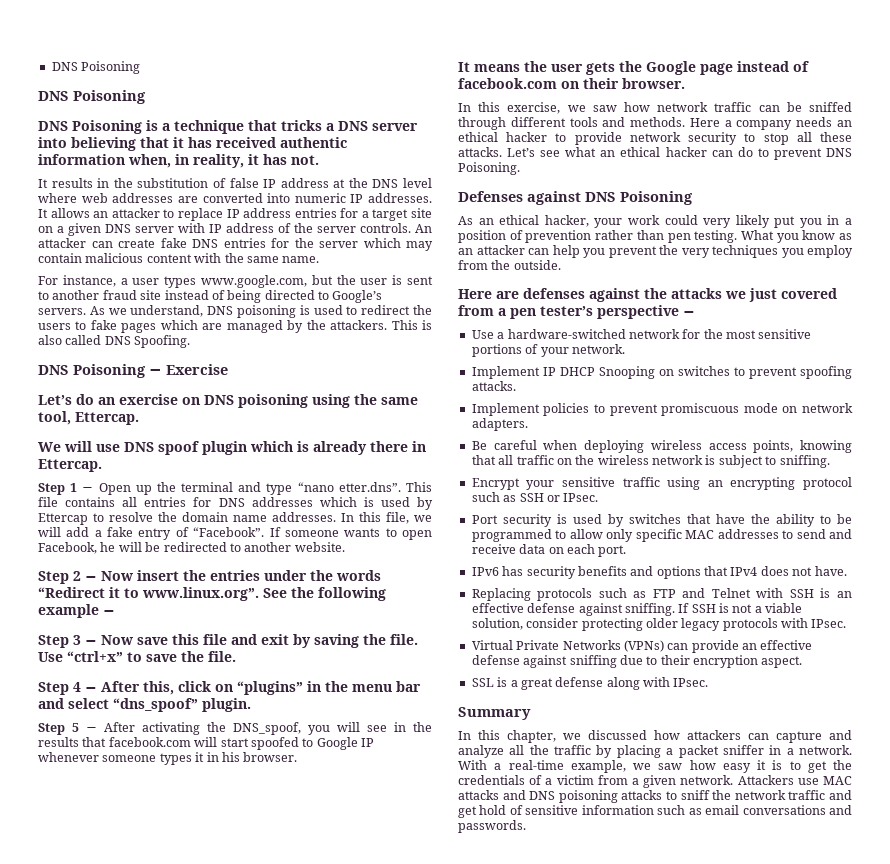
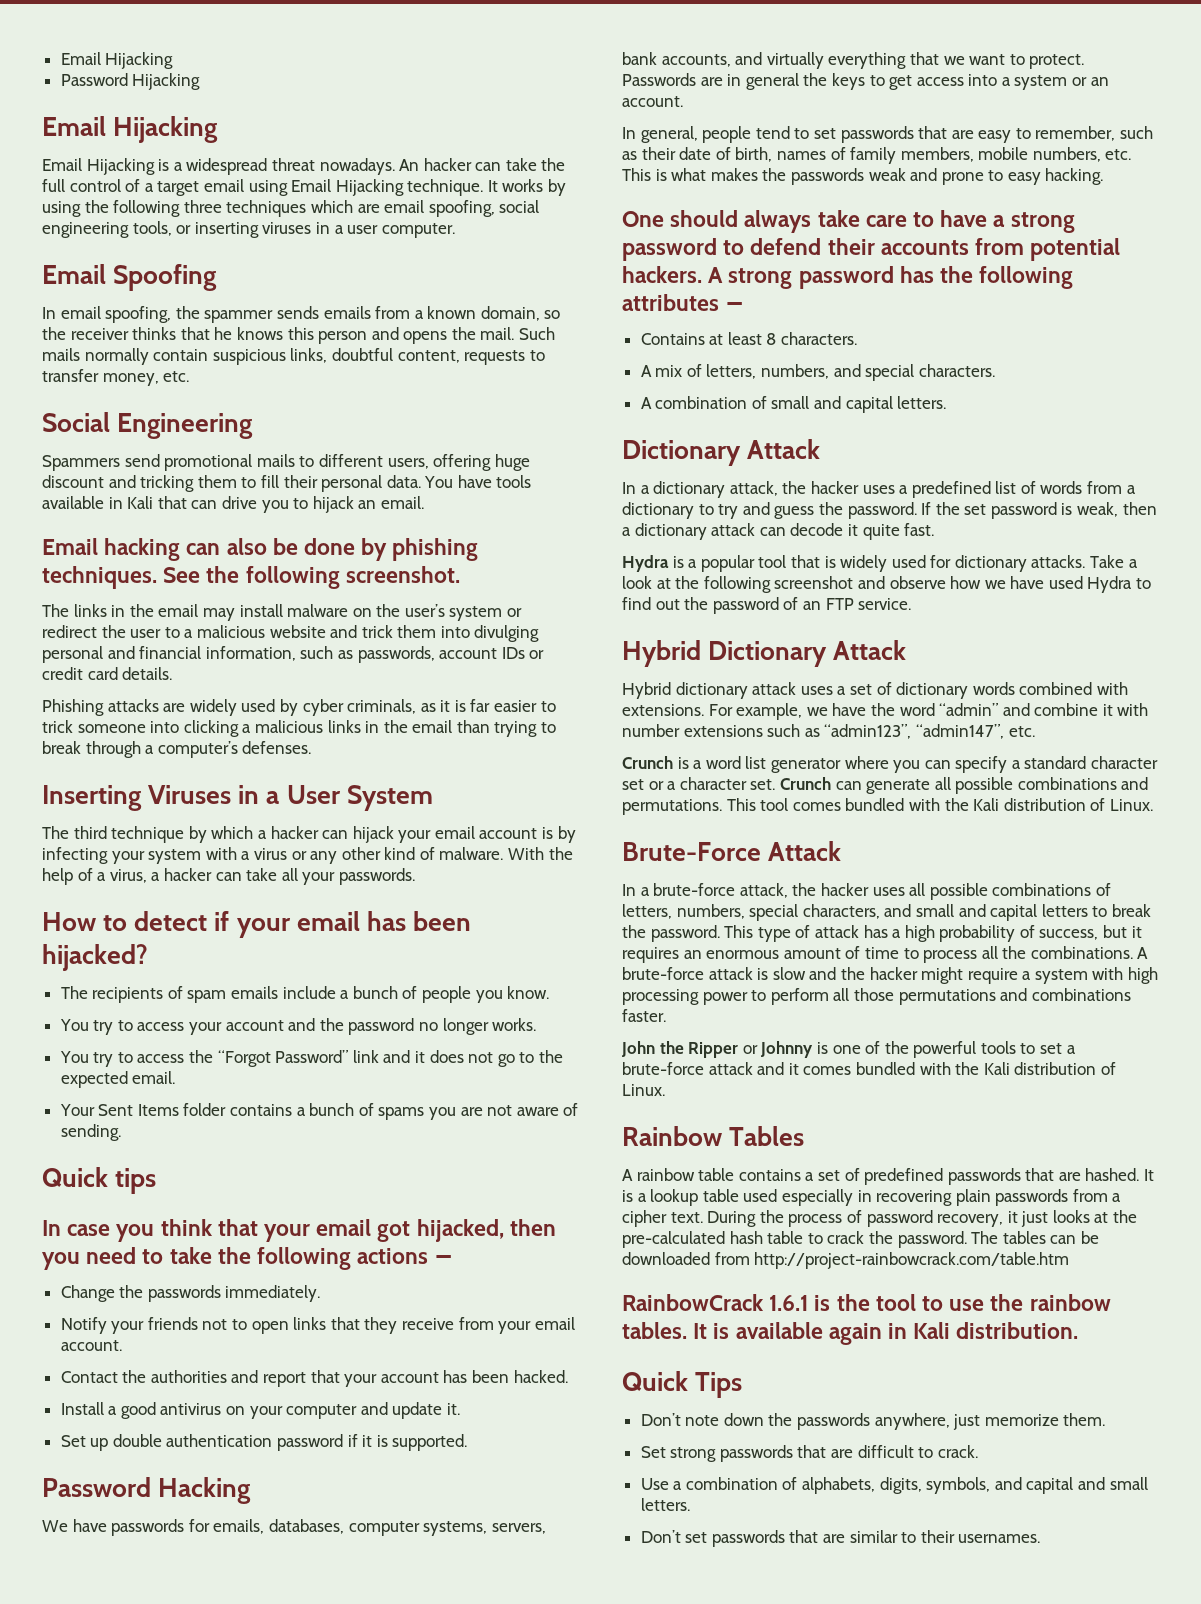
[51,61,141,74] [38,90,146,104] [38,120,418,134] [38,137,347,151] [38,154,319,168] [38,178,432,188] [38,193,432,203] [38,208,432,221] [38,223,432,236] [38,238,433,251] [38,253,320,263] [38,275,434,288] [38,290,383,303] [38,305,433,318] [38,320,432,333] [38,335,191,348] [38,364,228,378] [38,394,418,408] [38,411,139,425] [38,441,426,455] [38,459,102,472] [38,482,432,495] [38,497,434,510] [38,512,432,525] [38,527,433,540] [38,542,345,554] [38,570,381,584] [38,587,386,601] [38,604,115,618] [38,634,418,648] [38,651,236,662] [38,681,421,695] [38,698,251,712] [38,722,432,735] [38,737,374,750] [38,752,298,765] [458,61,809,75] [458,78,685,89] [458,102,852,114] [458,117,852,130] [458,132,852,145] [458,147,852,160] [458,162,520,175] [458,191,693,205] [458,215,852,228] [458,230,852,243] [458,245,853,258] [458,260,561,270] [458,288,837,302] [458,305,695,319] [471,329,812,339] [471,344,625,357] [471,366,852,379] [471,381,516,391] [471,403,853,416] [471,418,528,431] [471,440,852,453] [471,455,830,468] [471,477,852,490] [471,492,599,502] [471,514,852,527] [471,529,852,542] [471,544,627,557] [471,566,847,579] [471,588,852,601] [471,603,803,616] [471,618,847,631] [471,640,813,653] [471,655,803,668] [471,677,709,690] [458,707,531,720] [458,730,852,743] [458,745,852,758] [458,760,852,773] [458,775,852,788] [458,790,852,803] [458,805,852,818] [458,820,526,833] DNS Poisoning // DNS Poisoning // DNS Poisoning is a technique that tricks a DNS server into believing that it has received authentic information when, in reality, it has not. // It results in the substitution of false IP address at the DNS level where web addresses are converted into numeric IP addresses. It allows an attacker to replace IP address entries for a target site on a given DNS server with IP address of the server controls. An attacker can create fake DNS entries for the server which may contain malicious content with the same name. // For instance, a user types www.google.com, but the user is sent to another fraud site instead of being directed to Google’s servers. As we understand, DNS poisoning is used to redirect the users to fake pages which are managed by the attackers. This is also called DNS Spoofing. // DNS Poisoning − Exercise // Let’s do an exercise on DNS poisoning using the same tool, Ettercap. // We will use DNS spoof plugin which is already there in Ettercap. // Step 1 − Open up the terminal and type “nano etter.dns”. This file contains all entries for DNS addresses which is used by Ettercap to resolve the domain name addresses. In this file, we will add a fake entry of “Facebook”. If someone wants to open Facebook, he will be redirected to another website. // Step 2 − Now insert the entries under the words “Redirect it to www.linux.org”. See the following example − // Step 3 − Now save this file and exit by saving the file. Use “ctrl+x” to save the file. // Step 4 − After this, click on “plugins” in the menu bar and select “dns_spoof” plugin. // Step 5 − After activating the DNS_spoof, you will see in the results that facebook.com will start spoofed to Google IP whenever someone types it in his browser. // It means the user gets the Google page instead of facebook.com on their browser. // In this exercise, we saw how network traffic can be sniffed through different tools and methods. Here a company needs an ethical hacker to provide network security to stop all these attacks. Let’s see what an ethical hacker can do to prevent DNS Poisoning. // Defenses against DNS Poisoning // As an ethical hacker, your work could very likely put you in a position of prevention rather than pen testing. What you know as an attacker can help you prevent the very techniques you employ from the outside. // Here are defenses against the attacks we just covered from a pen tester’s perspective − // Use a hardware-switched network for the most sensitive portions of your network. // Implement IP DHCP Snooping on switches to prevent spoofing attacks. // Implement policies to prevent promiscuous mode on network adapters. // Be careful when deploying wireless access points, knowing that all traffic on the wireless network is subject to sniffing. // Encrypt your sensitive traffic using an encrypting protocol such as SSH or IPsec. // Port security is used by switches that have the ability to be programmed to allow only specific MAC addresses to send and receive data on each port. // IPv6 has security benefits and options that IPv4 does not have. // Replacing protocols such as FTP and Telnet with SSH is an effective defense against sniffing. If SSH is not a viable solution, consider protecting older legacy protocols with IPsec. // Virtual Private Networks (VPNs) can provide an effective defense against sniffing due to their encryption aspect. // SSL is a great defense along with IPsec. // Summary // In this chapter, we discussed how attackers can capture and analyze all the traffic by placing a packet sniffer in a network. With a real-time example, we saw how easy it is to get the credentials of a victim from a given network. Attackers use MAC attacks and DNS poisoning attacks to sniff the network traffic and get hold of sensitive information such as email conversations and passwords. -> [60,52,174,69] [60,73,201,90] [42,116,219,143] [42,158,566,175] [42,179,567,196] [42,200,540,217] [42,221,455,238] [42,264,218,291] [42,306,561,323] [42,327,556,344] [42,348,545,365] [42,369,190,386] [42,412,254,439] [42,454,530,471] [42,475,532,492] [42,496,424,513] [42,538,479,561] [42,566,460,589] [42,604,523,621] [42,625,540,642] [42,646,545,663] [42,667,173,680] [42,699,556,716] [42,720,557,737] [42,741,312,758] [42,785,433,811] [42,826,576,843] [42,847,573,864] [42,868,415,885] [42,911,472,938] [42,944,148,971] [60,986,550,1003] [59,1018,537,1035] [59,1050,563,1067] [60,1071,176,1088] [59,1103,579,1120] [60,1124,121,1141] [42,1167,157,1194] [42,1219,556,1242] [42,1247,454,1270] [60,1285,321,1302] [60,1317,575,1334] [60,1340,122,1351] [60,1370,568,1387] [60,1402,461,1419] [60,1434,468,1451] [42,1477,252,1504] [42,1519,546,1536] [622,52,1085,69] [622,73,1109,90] [622,96,683,107] [622,126,1154,143] [622,147,1132,164] [622,168,1104,185] [622,210,1075,233] [622,238,1121,261] [622,266,1074,289] [622,294,745,311] [640,332,858,345] [640,364,995,381] [640,396,947,413] [622,439,821,466] [622,481,1136,498] [622,502,1157,519] [622,523,935,540] [622,555,1138,572] [622,576,1152,593] [622,597,912,614] [622,640,907,667] [622,682,1128,699] [622,703,1149,720] [622,724,1035,739] [622,756,1159,773] [622,777,1149,794] [622,798,1153,815] [622,841,842,861] [622,883,1111,900] [622,904,1151,921] [622,925,1142,942] [622,946,1149,963] [622,967,1159,984] [622,988,1131,1005] [622,1009,666,1022] [621,1041,1076,1058] [622,1062,1116,1075] [622,1084,665,1096] [622,1126,805,1146] [622,1168,1155,1185] [622,1189,1122,1206] [622,1210,1138,1227] [622,1231,1099,1248] [622,1252,1070,1269] [622,1294,1111,1311] [622,1322,1079,1345] [622,1371,743,1398] [640,1413,1106,1430] [640,1445,978,1462] [640,1477,1148,1494] [640,1498,690,1511] [640,1530,1041,1547] Email Hijacking // Password Hijacking // Email Hijacking // Email Hijacking is a widespread threat nowadays. An hacker can take the full control of a target email using Email Hijacking technique. It works by using the following three techniques which are email spoofing, social engineering tools, or inserting viruses in a user computer. // Email Spoofing // In email spoofing, the spammer sends emails from a known domain, so the receiver thinks that he knows this person and opens the mail. Such mails normally contain suspicious links, doubtful content, requests to transfer money, etc. // Social Engineering // Spammers send promotional mails to different users, offering huge discount and tricking them to fill their personal data. You have tools available in Kali that can drive you to hijack an email. // Email hacking can also be done by phishing techniques. See the following screenshot. // The links in the email may install malware on the user’s system or redirect the user to a malicious website and trick them into divulging personal and financial information, such as passwords, account IDs or credit card details. // Phishing attacks are widely used by cyber criminals, as it is far easier to trick someone into clicking a malicious links in the email than trying to break through a computer’s defenses. // Inserting Viruses in a User System // The third technique by which a hacker can hijack your email account is by infecting your system with a virus or any other kind of malware. With the help of a virus, a hacker can take all your passwords. // How to detect if your email has been hijacked? // The recipients of spam emails include a bunch of people you know. // You try to access your account and the password no longer works. // You try to access the “Forgot Password” link and it does not go to the expected email. // Your Sent Items folder contains a bunch of spams you are not aware of sending. // Quick tips // In case you think that your email got hijacked, then you need to take the following actions − // Change the passwords immediately. // Notify your friends not to open links that they receive from your email account. // Contact the authorities and report that your account has been hacked. // Install a good antivirus on your computer and update it. // Set up double authentication password if it is supported. // Password Hacking // We have passwords for emails, databases, computer systems, servers, bank accounts, and virtually everything that we want to protect. Passwords are in general the keys to get access into a system or an account. // In general, people tend to set passwords that are easy to remember, such as their date of birth, names of family members, mobile numbers, etc. This is what makes the passwords weak and prone to easy hacking. // One should always take care to have a strong password to defend their accounts from potential hackers. A strong password has the following attributes − // Contains at least 8 characters. // A mix of letters, numbers, and special characters. // A combination of small and capital letters. // Dictionary Attack // In a dictionary attack, the hacker uses a predefined list of words from a dictionary to try and guess the password. If the set password is weak, then a dictionary attack can decode it quite fast. // Hydra is a popular tool that is widely used for dictionary attacks. Take a look at the following screenshot and observe how we have used Hydra to find out the password of an FTP service. // Hybrid Dictionary Attack // Hybrid dictionary attack uses a set of dictionary words combined with extensions. For example, we have the word “admin” and combine it with number extensions such as “admin123”, “admin147”, etc. // Crunch is a word list generator where you can specify a standard character set or a character set. Crunch can generate all possible combinations and permutations. This tool comes bundled with the Kali distribution of Linux. // Brute-Force Attack // In a brute-force attack, the hacker uses all possible combinations of letters, numbers, special characters, and small and capital letters to break the password. This type of attack has a high probability of success, but it requires an enormous amount of time to process all the combinations. A brute-force attack is slow and the hacker might require a system with high processing power to perform all those permutations and combinations faster. // John the Ripper or Johnny is one of the powerful tools to set a brute-force attack and it comes bundled with the Kali distribution of Linux. // Rainbow Tables // A rainbow table contains a set of predefined passwords that are hashed. It is a lookup table used especially in recovering plain passwords from a cipher text. During the process of password recovery, it just looks at the pre-calculated hash table to crack the password. The tables can be downloaded from http://project-rainbowcrack.com/table.htm // RainbowCrack 1.6.1 is the tool to use the rainbow tables. It is available again in Kali distribution. // Quick Tips // Don’t note down the passwords anywhere, just memorize them. // Set strong passwords that are difficult to crack. // Use a combination of alphabets, digits, symbols, and capital and small letters. // Don’t set passwords that are similar to their usernames.

